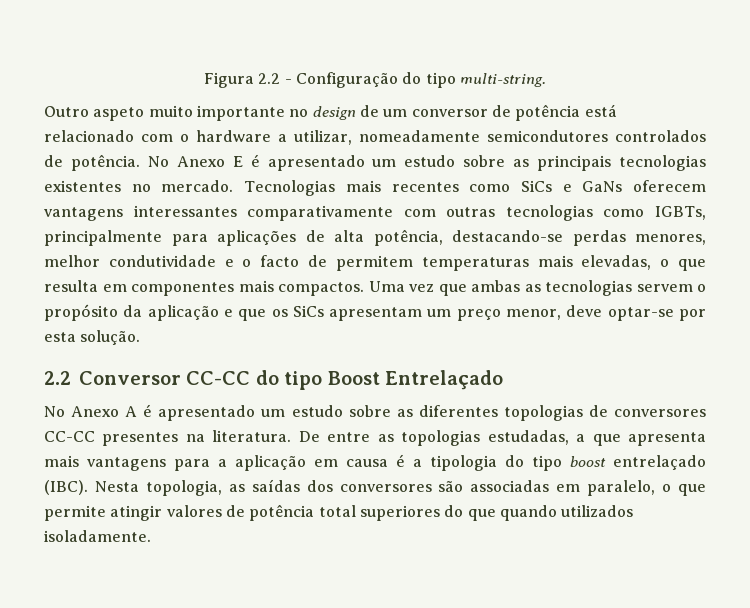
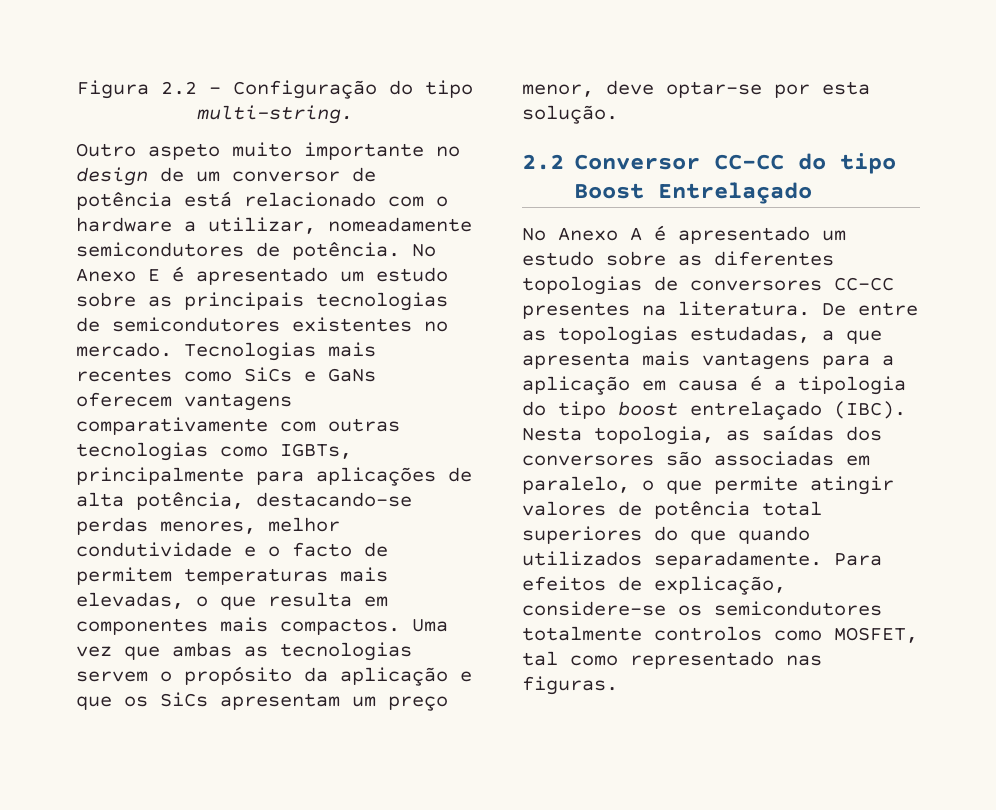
[615,130,706,142] controlados -> (244, 249) none
(707, 163) none -> [76,317,280,332] de semicondutores
[133,205,237,217] interessantes -> (292, 402) none
[44,530,151,542] isoladamente. -> [654,551,882,569] [522,576,786,595] [522,601,882,616] [522,626,918,643] [522,651,822,669] [522,676,618,695] separadamente. Para efeitos de explicação, considere-se os semicondutores totalmente controlos como MOSFET, tal como representado nas figuras.

